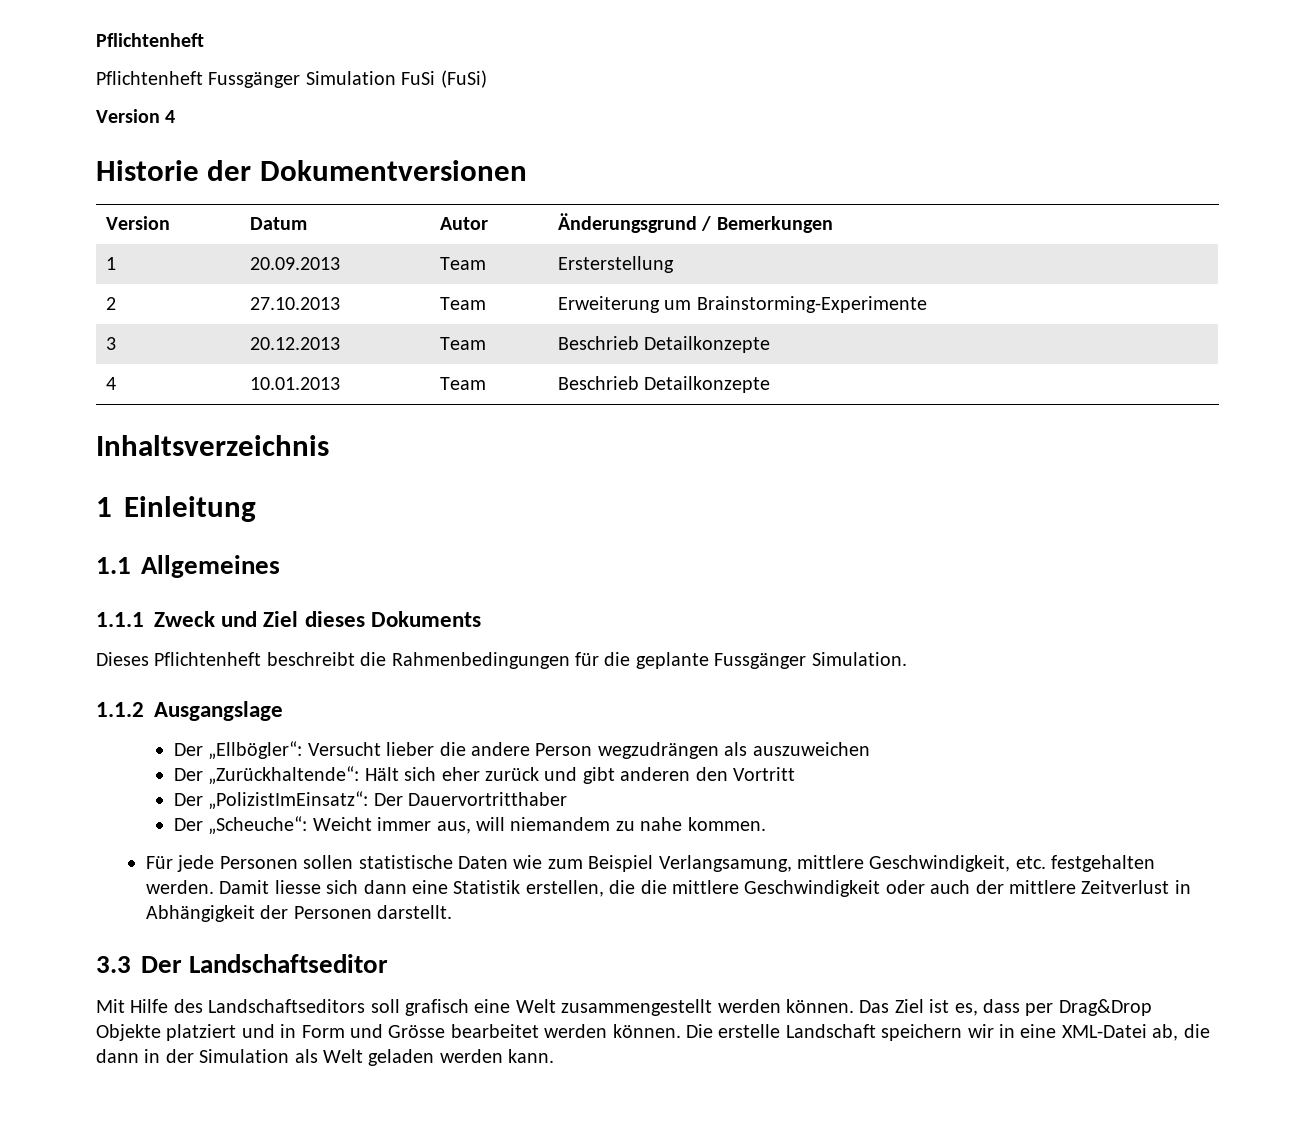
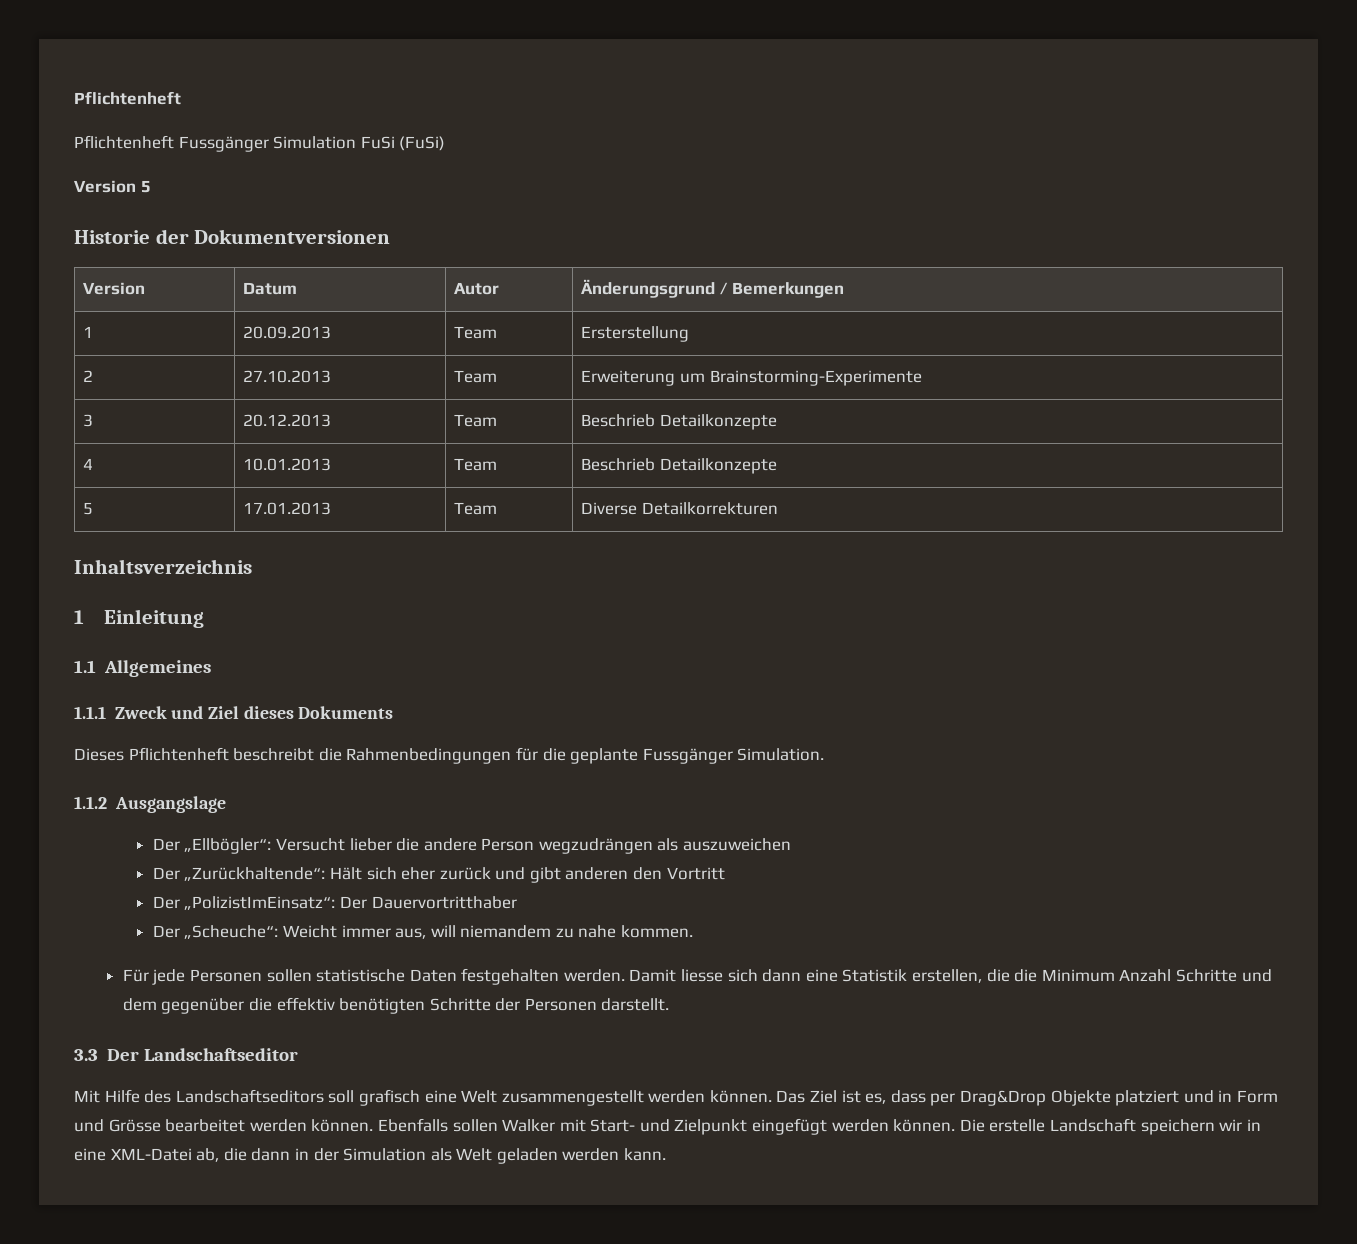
[165,110,176,123] 4 -> [140,180,151,193] 5
(771, 384) none -> [83,502,94,515] [243,502,332,515] [454,502,498,515] [581,502,779,515] // 5 | 17.01.2013 | Team | Diverse Detailkorrekturen
[513,855,1046,872] wie zum Beispiel Verlangsamung, mittlere Geschwindigkeit, etc. -> (457, 975) none
[672,880,1191,897] [146,905,256,922] mittlere Geschwindigkeit oder auch der mittlere Zeitverlust in Abhängigkeit -> [1041,969,1272,982] [122,997,491,1014] Minimum Anzahl Schritte und dem gegenüber die effektiv benötigten Schritte
(681, 1031) none -> [377,1118,956,1135] Ebenfalls sollen Walker mit Start- und Zielpunkt eingefügt werden können.

